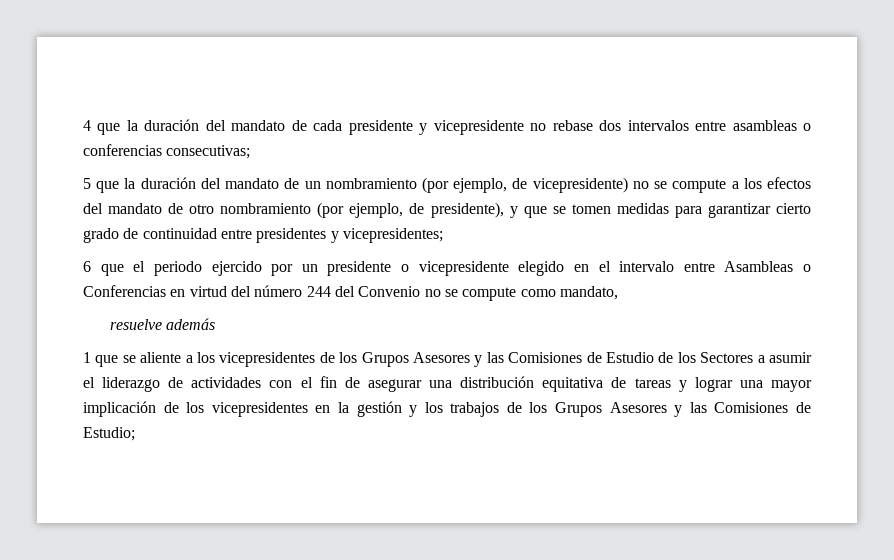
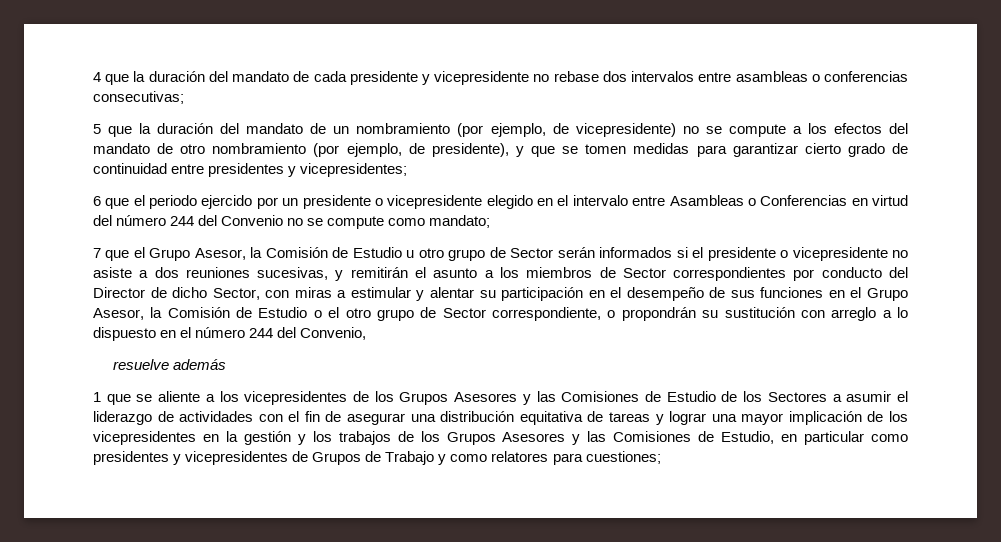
[559,286,618,300] mandato, -> [429,215,491,228] [93,247,909,261] [93,267,908,281] [93,287,908,301] [93,307,908,321] [93,327,367,341] mandato; // 7 que el Grupo Asesor, la Comisión de Estudio u otro grupo de Sector serán informados si el presidente o vicepresidente no asiste a dos reuniones sucesivas, y remitirán el asunto a los miembros de Sector correspondientes por conducto del Director de dicho Sector, con miras a estimular y alentar su participación en el desempeño de sus funciones en el Grupo Asesor, la Comisión de Estudio o el otro grupo de Sector correspondiente, o propondrán su sustitución con arreglo a lo dispuesto en el número 244 del Convenio,
[83,427,135,441] Estudio; -> [721,431,909,445] [93,451,661,465] Estudio, en particular como presidentes y vicepresidentes de Grupos de Trabajo y como relatores para cuestiones;

